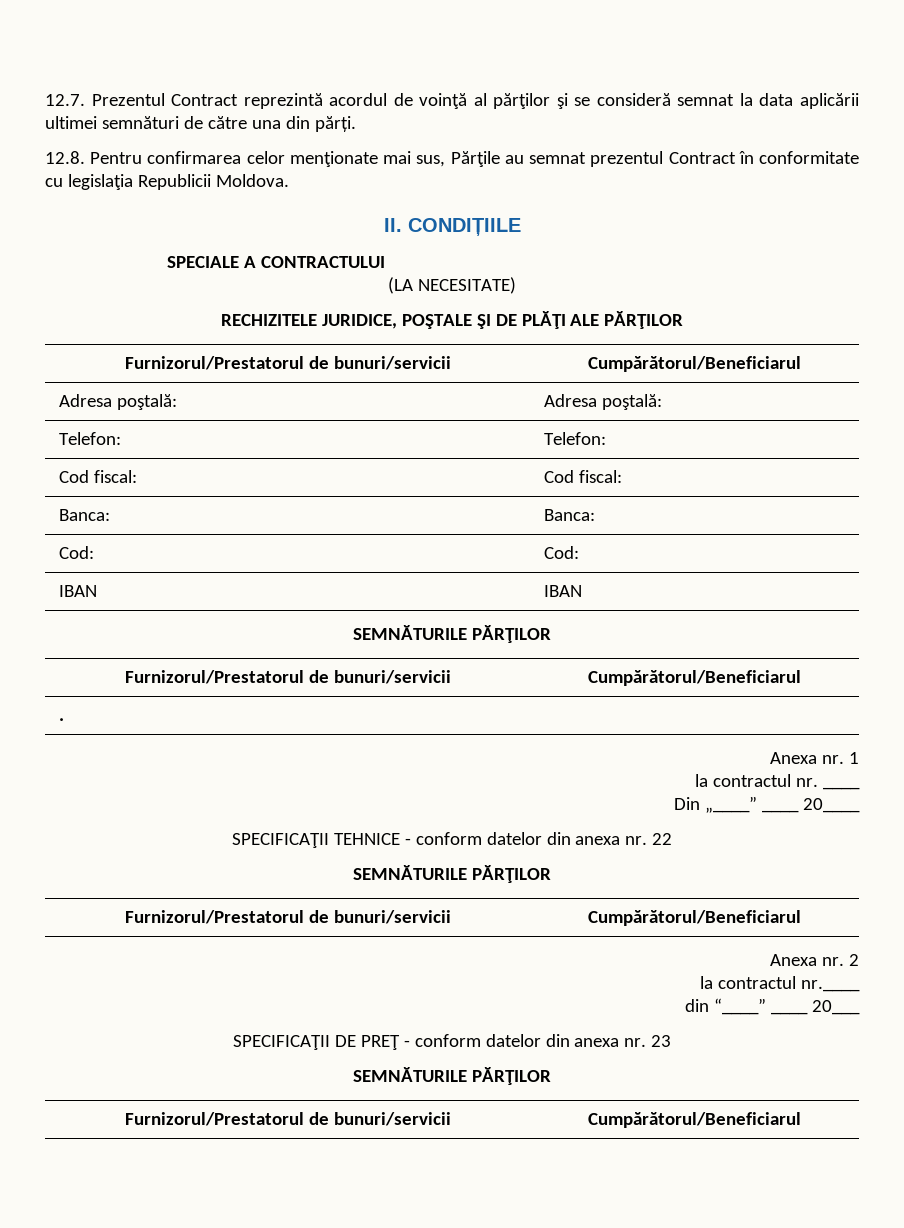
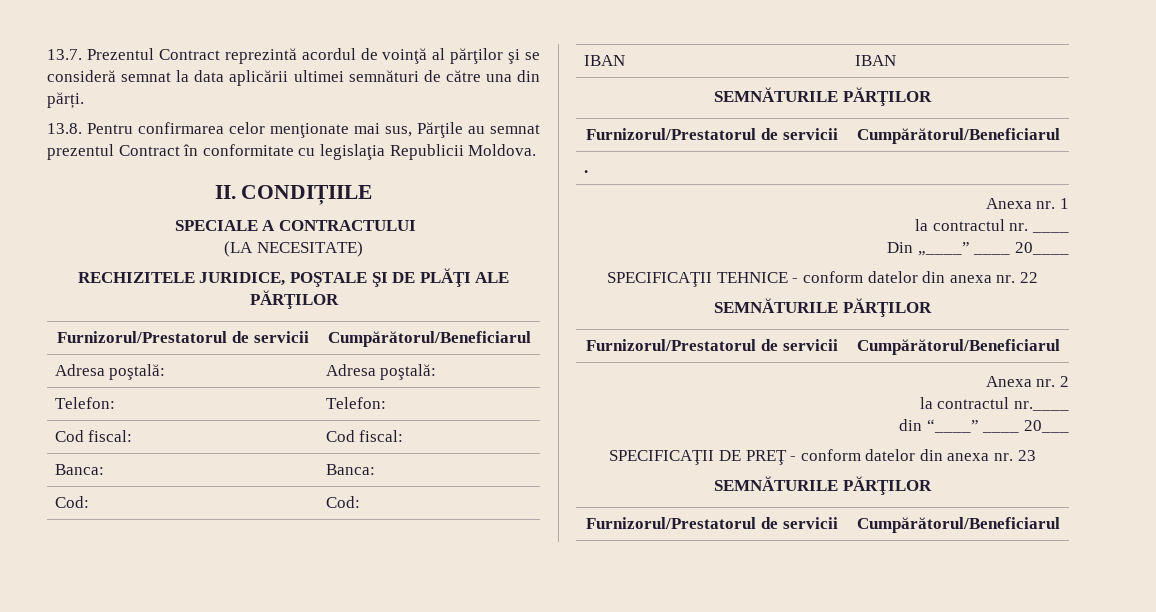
[45,94,85,106] 12.7. -> [47,49,82,60] 13.7.
[45,151,85,164] 12.8. -> [47,123,82,134] 13.8.
[333,356,451,370] bunuri/servicii -> [253,331,309,343] servicii
[333,670,451,684] bunuri/servicii -> [782,128,838,140] servicii
[333,910,451,924] bunuri/servicii -> [782,339,838,351] servicii
[333,1112,451,1126] bunuri/servicii -> [782,517,838,529] servicii

